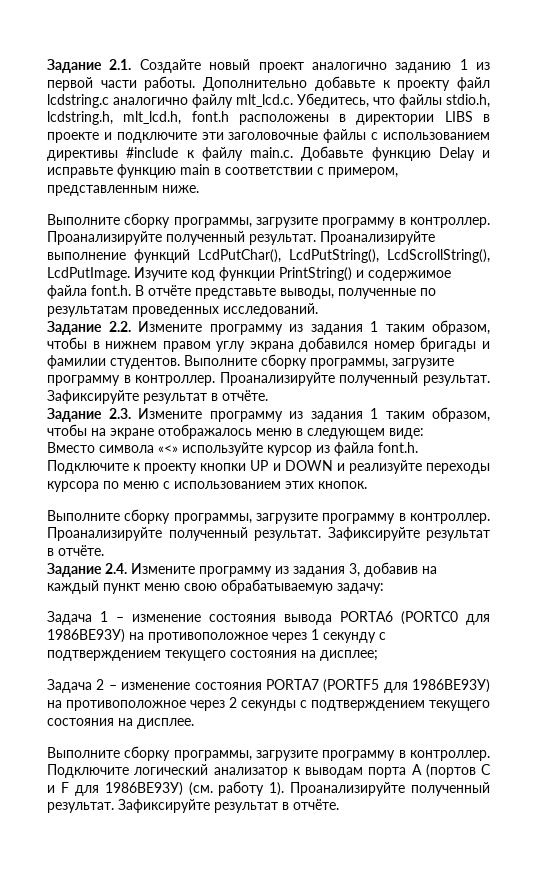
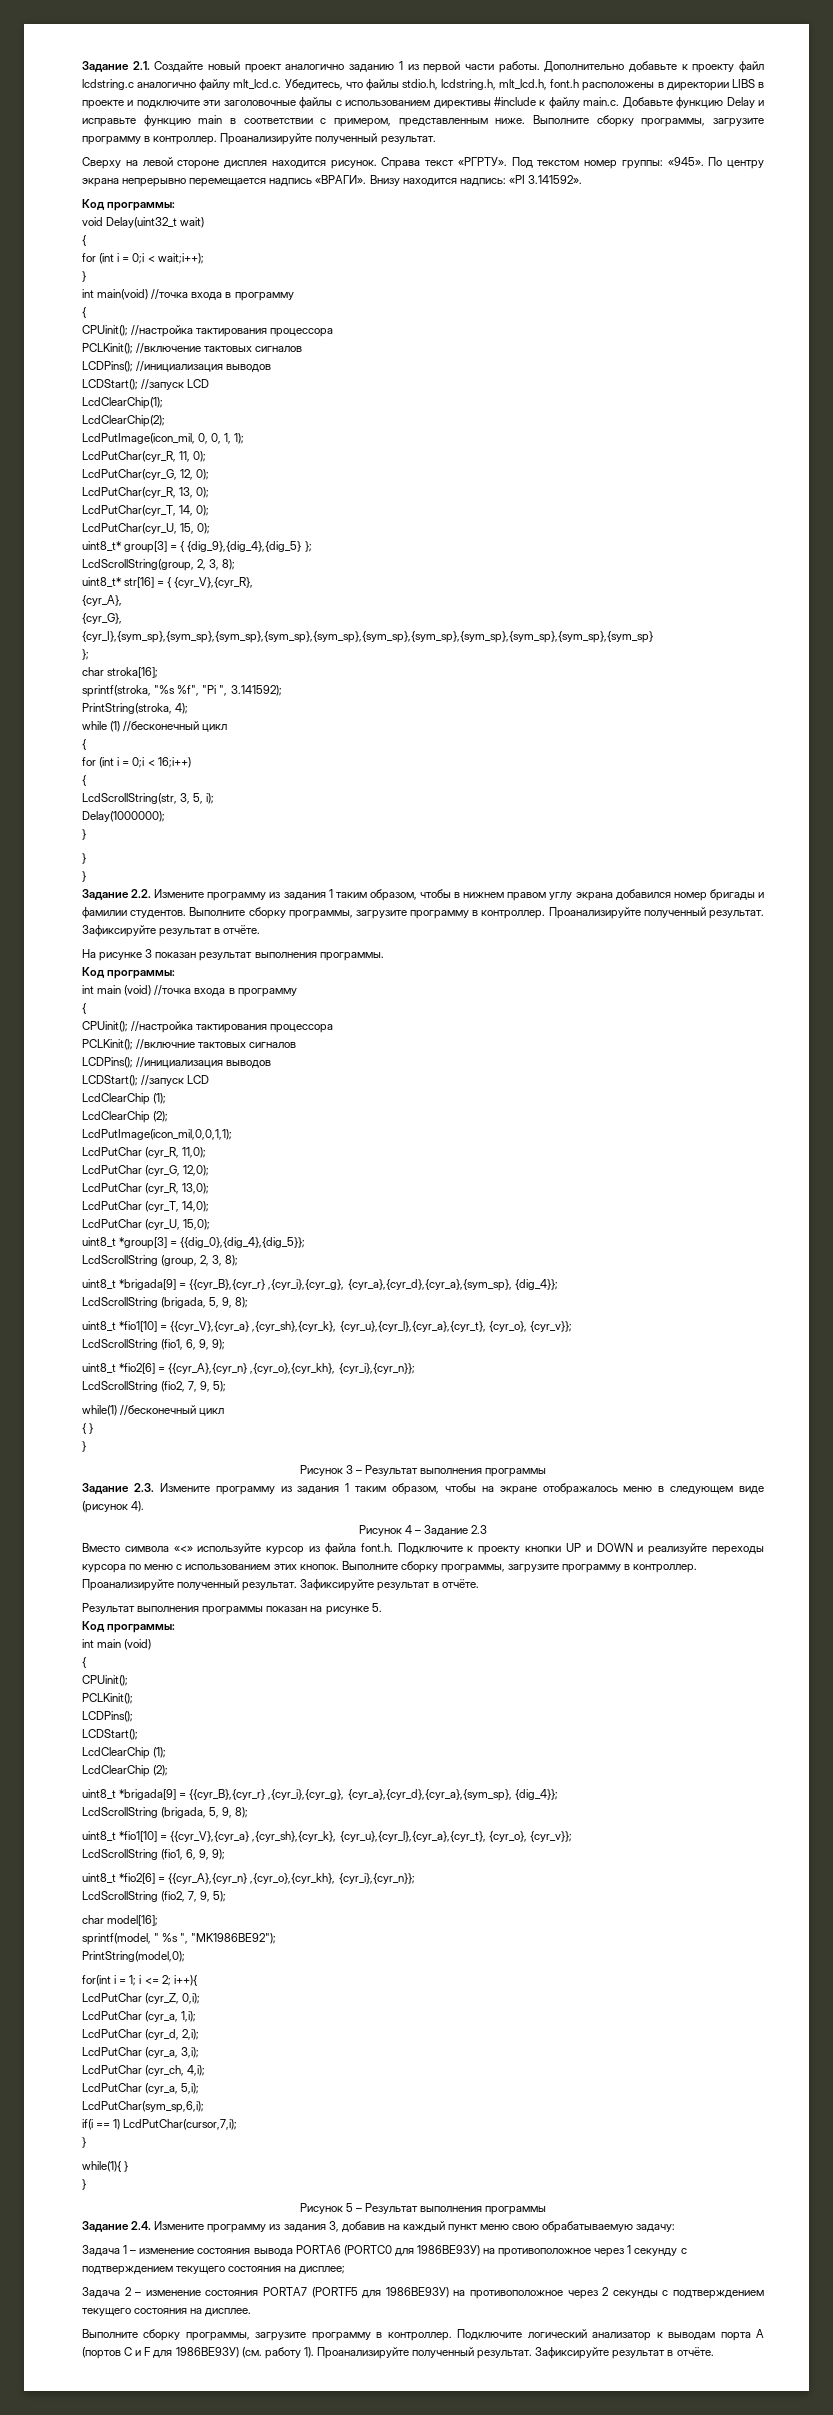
(199, 189) // -> (526, 121) none
[320,231,435,245] [47,249,490,263] [47,267,451,281] [47,285,436,299] [47,303,318,317] Проанализируйте выполнение функций LcdPutChar(), LcdPutString(), LcdScrollString(), LcdPutImage. Изучите код функции PrintString() и содержимое файла font.h. В отчёте представьте выводы, полученные по результатам проведенных исследований. -> [82,157,764,169] [82,175,582,187] [82,199,176,211] [82,217,205,228] [82,235,86,246] [82,253,204,264] [82,271,86,282] [82,289,294,301] [82,307,86,318] [82,325,334,337] [82,343,303,354] [82,361,272,372] [82,379,210,390] [82,397,163,409] [82,415,165,427] [82,433,245,444] [82,451,207,462] [82,469,210,480] [82,487,210,498] [82,505,210,516] [82,523,211,534] [82,541,312,553] [82,559,236,571] [82,577,254,588] [82,595,122,606] [82,613,122,624] [82,631,653,643] [82,649,89,660] [82,667,159,678] [82,685,282,697] [82,703,189,714] [82,721,228,732] [82,739,86,750] [82,757,191,768] [82,775,86,786] [82,793,215,804] [82,811,165,822] [82,829,86,840] [82,853,86,864] [82,871,86,882] // Сверху на левой стороне дисплея находится рисунок. Справа текст «РГРТУ». Под текстом номер группы: «945». По центру экрана непрерывно перемещается надпись «ВРАГИ». Внизу находится надпись: «PI 3.141592». // Код программы: // void Delay(uint32_t wait) // { // for (int i = 0;i < wait;i++); // } // int main(void) //точка входа в программу // { // CPUinit(); //настройка тактирования процессора // PCLKinit(); //включение тактовых сигналов // LCDPins(); //инициализация выводов // LCDStart(); //запуск LCD // LcdClearChip(1); // LcdClearChip(2); // LcdPutImage(icon_mil, 0, 0, 1, 1); // LcdPutChar(cyr_R, 11, 0); // LcdPutChar(cyr_G, 12, 0); // LcdPutChar(cyr_R, 13, 0); // LcdPutChar(cyr_T, 14, 0); // LcdPutChar(cyr_U, 15, 0); // uint8_t* group[3] = { {dig_9},{dig_4},{dig_5} }; // LcdScrollString(group, 2, 3, 8); // uint8_t* str[16] = { {cyr_V},{cyr_R}, // {cyr_A}, // {cyr_G}, // {cyr_I},{sym_sp},{sym_sp},{sym_sp},{sym_sp},{sym_sp},{sym_sp},{sym_sp},{sym_sp},{sym_sp},{sym_sp},{sym_sp} // }; // char stroka[16]; // sprintf(stroka, "%s %f", "Pi ", 3.141592); // PrintString(stroka, 4); // while (1) //бесконечный цикл // { // for (int i = 0;i < 16;i++) // { // LcdScrollString(str, 3, 5, i); // Delay(1000000); // } // } // }
(268, 395) none -> [82,949,384,961] [82,967,176,979] [82,985,297,997] [82,1003,86,1014] [82,1021,334,1033] [82,1039,297,1050] [82,1057,272,1068] [82,1075,210,1086] [82,1093,167,1105] [82,1111,169,1123] [82,1129,232,1140] [82,1147,207,1158] [82,1165,210,1176] [82,1183,210,1194] [82,1201,210,1212] [82,1219,211,1230] [82,1237,306,1249] [82,1255,239,1267] [82,1279,558,1291] [82,1297,249,1308] [82,1321,572,1332] [82,1339,226,1350] [82,1363,415,1374] [82,1381,227,1392] [82,1405,225,1416] [82,1423,94,1434] [82,1441,86,1452] [299,1465,547,1477] // На рисунке 3 показан результат выполнения программы. // Код программы: // int main (void) //точка входа в программу // { // CPUinit(); //настройка тактирования процессора // PCLKinit(); //включние тактовых сигналов // LCDPins(); //инициализация выводов // LCDStart(); //запуск LCD // LcdClearChip (1); // LcdClearChip (2); // LcdPutImage(icon_mil,0,0,1,1); // LcdPutChar (cyr_R, 11,0); // LcdPutChar (cyr_G, 12,0); // LcdPutChar (cyr_R, 13,0); // LcdPutChar (cyr_T, 14,0); // LcdPutChar (cyr_U, 15,0); // uint8_t *group[3] = {{dig_0},{dig_4},{dig_5}}; // LcdScrollString (group, 2, 3, 8); // uint8_t *brigada[9] = {{cyr_B},{cyr_r} ,{cyr_i},{cyr_g}, {cyr_a},{cyr_d},{cyr_a},{sym_sp}, {dig_4}}; // LcdScrollString (brigada, 5, 9, 8); // uint8_t *fio1[10] = {{cyr_V},{cyr_a} ,{cyr_sh},{cyr_k}, {cyr_u},{cyr_l},{cyr_a},{cyr_t}, {cyr_o}, {cyr_v}}; // LcdScrollString (fio1, 6, 9, 9); // uint8_t *fio2[6] = {{cyr_A},{cyr_n} ,{cyr_o},{cyr_kh}, {cyr_i},{cyr_n}}; // LcdScrollString (fio2, 7, 9, 5); // while(1) //бесконечный цикл // { } // } // Рисунок 3 – Результат выполнения программы
[389,428,424,439] виде: -> [739,1486,764,1494] [82,1501,145,1513] [358,1525,488,1536] виде (рисунок 4). // Рисунок 4 – Задание 2.3
(367, 485) // -> (339, 1567) none
(104, 550) none -> [82,1603,382,1615] [82,1621,176,1633] [82,1639,152,1650] [82,1657,86,1668] [82,1675,128,1686] [82,1693,133,1704] [82,1711,133,1722] [82,1729,138,1740] [82,1747,167,1759] [82,1765,169,1777] [82,1789,558,1801] [82,1807,249,1818] [82,1831,572,1842] [82,1849,226,1860] [82,1873,415,1884] [82,1891,227,1902] [82,1915,159,1926] [82,1933,277,1945] [82,1951,185,1962] [82,1975,197,1986] [82,1993,201,2004] [82,2011,197,2022] [82,2029,200,2040] [82,2047,200,2058] [82,2065,206,2076] [82,2083,200,2094] [82,2101,204,2113] [82,2119,238,2130] [82,2137,86,2148] [82,2161,129,2172] [82,2179,86,2190] [299,2203,547,2215] // Результат выполнения программы показан на рисунке 5. // Код программы: // int main (void) // { // CPUinit(); // PCLKinit(); // LCDPins(); // LCDStart(); // LcdClearChip (1); // LcdClearChip (2); // uint8_t *brigada[9] = {{cyr_B},{cyr_r} ,{cyr_i},{cyr_g}, {cyr_a},{cyr_d},{cyr_a},{sym_sp}, {dig_4}}; // LcdScrollString (brigada, 5, 9, 8); // uint8_t *fio1[10] = {{cyr_V},{cyr_a} ,{cyr_sh},{cyr_k}, {cyr_u},{cyr_l},{cyr_a},{cyr_t}, {cyr_o}, {cyr_v}}; // LcdScrollString (fio1, 6, 9, 9); // uint8_t *fio2[6] = {{cyr_A},{cyr_n} ,{cyr_o},{cyr_kh}, {cyr_i},{cyr_n}}; // LcdScrollString (fio2, 7, 9, 5); // char model[16]; // sprintf(model, " %s ", "MK1986BE92"); // PrintString(model,0); // for(int i = 1; i <= 2; i++){ // LcdPutChar (cyr_Z, 0,i); // LcdPutChar (cyr_a, 1,i); // LcdPutChar (cyr_d, 2,i); // LcdPutChar (cyr_a, 3,i); // LcdPutChar (cyr_ch, 4,i); // LcdPutChar (cyr_a, 5,i); // LcdPutChar(sym_sp,6,i); // if(i == 1) LcdPutChar(cursor,7,i); // } // while(1){ } // } // Рисунок 5 – Результат выполнения программы

